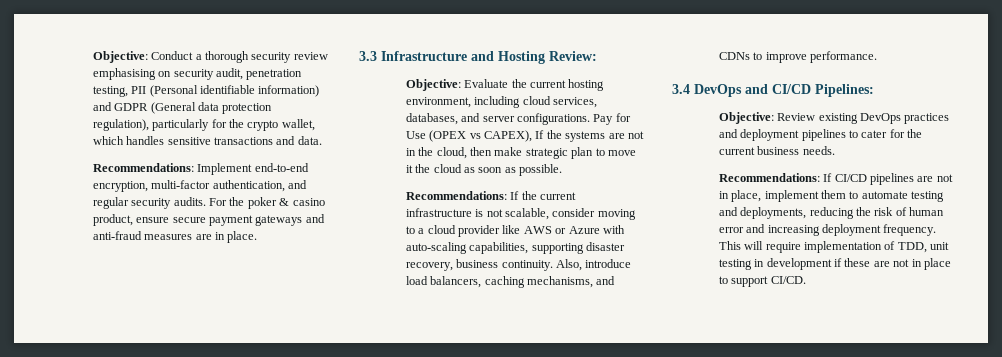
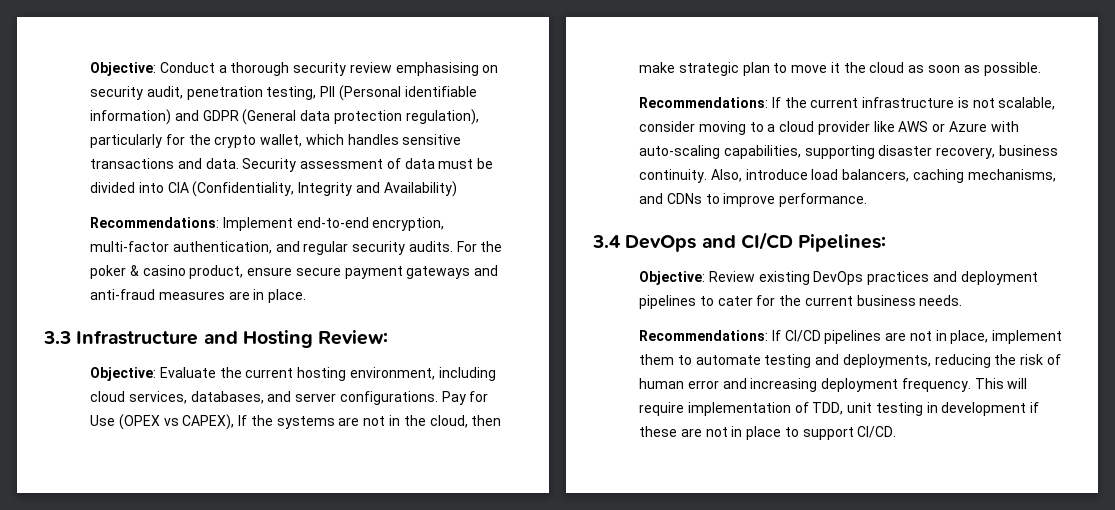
(322, 140) none -> [242,158,494,172] [89,181,457,197] Security assessment of data must be divided into CIA (Confidentiality, Integrity and Availability)

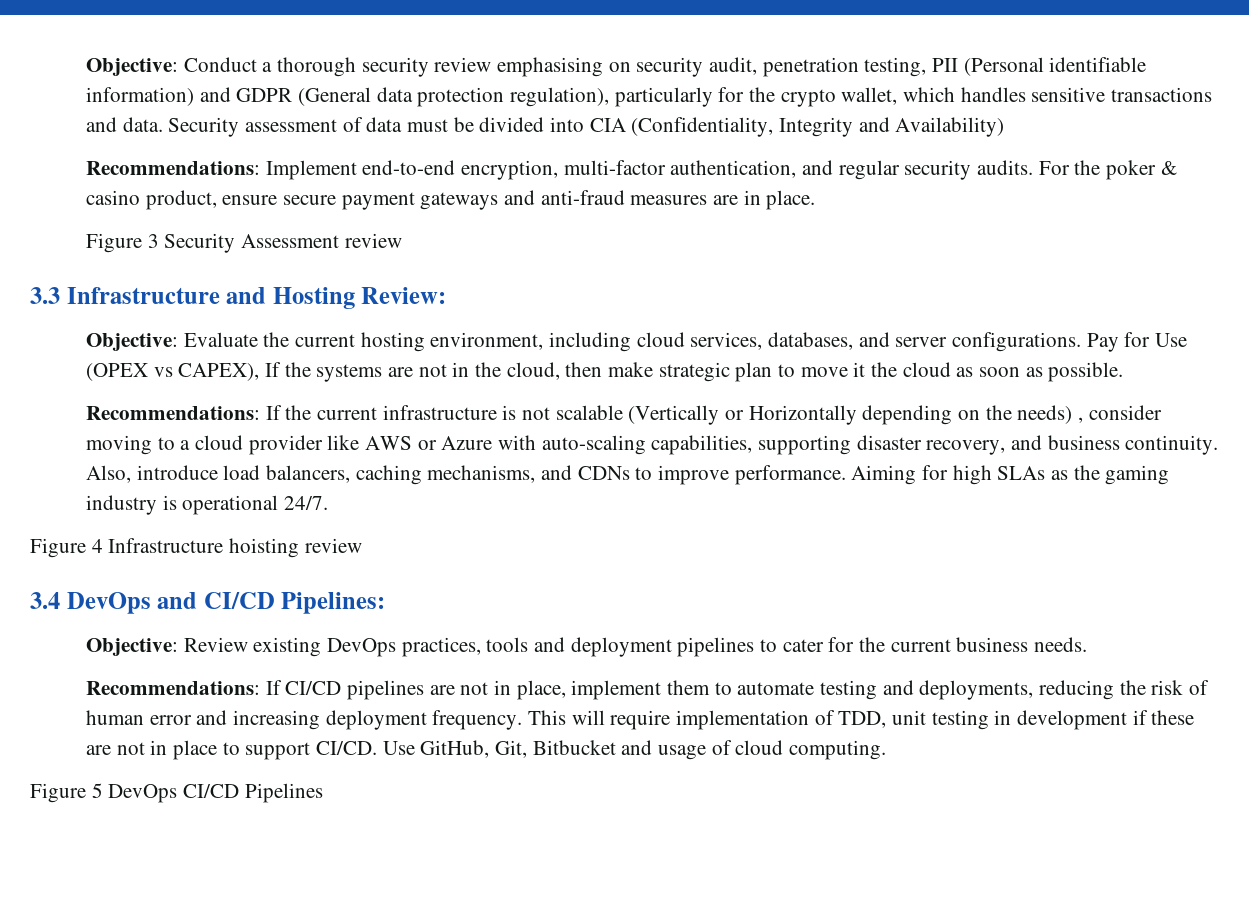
(307, 296) none -> [85,233,402,253] // Figure 3 Security Assessment review
[998,97,1056,110] scalable, -> [555,405,1083,425] scalable (Vertically or Horizontally depending on the needs) ,
(996, 153) none -> [1010,435,1042,450] and
(868, 200) none -> [851,465,1170,485] [85,495,328,515] [30,538,362,558] Aiming for high SLAs as the gaming industry is operational 24/7. // Figure 4 Infrastructure hoisting review
[867,271,930,285] practices -> [401,637,529,657] practices, tools
(897, 432) none -> [382,740,886,760] [30,783,323,803] Use GitHub, Git, Bitbucket and usage of cloud computing. // Figure 5 DevOps CI/CD Pipelines

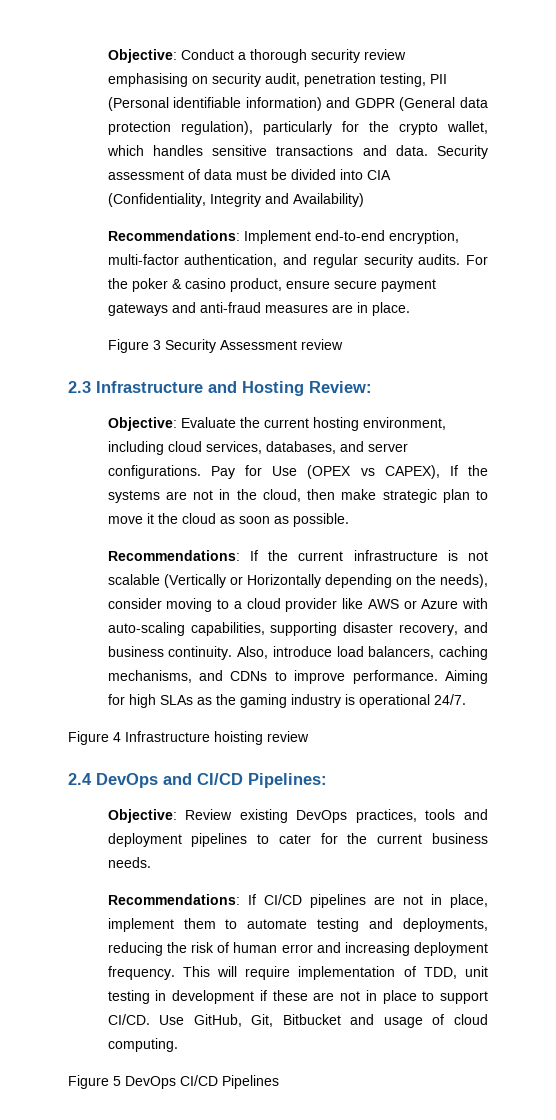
[30,287,60,304] 3.3 -> [68,381,91,393] 2.3
[1017,405,1083,424] needs) , -> [440,574,489,588] needs),
[30,592,60,609] 3.4 -> [68,773,92,785] 2.4

